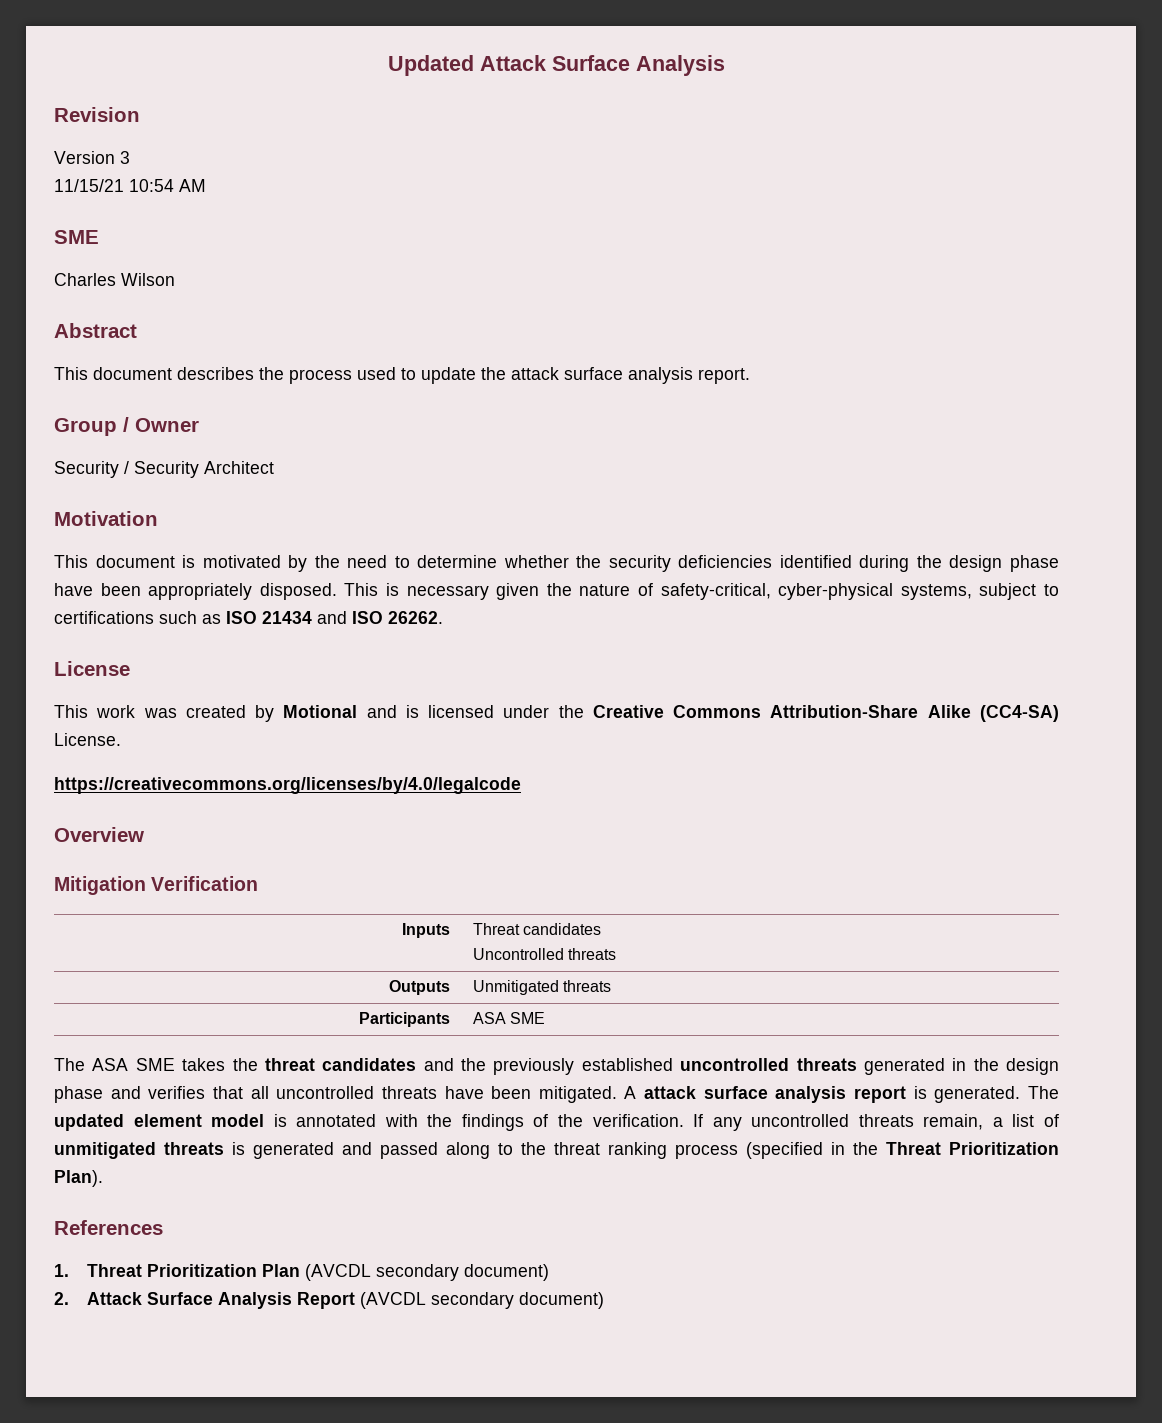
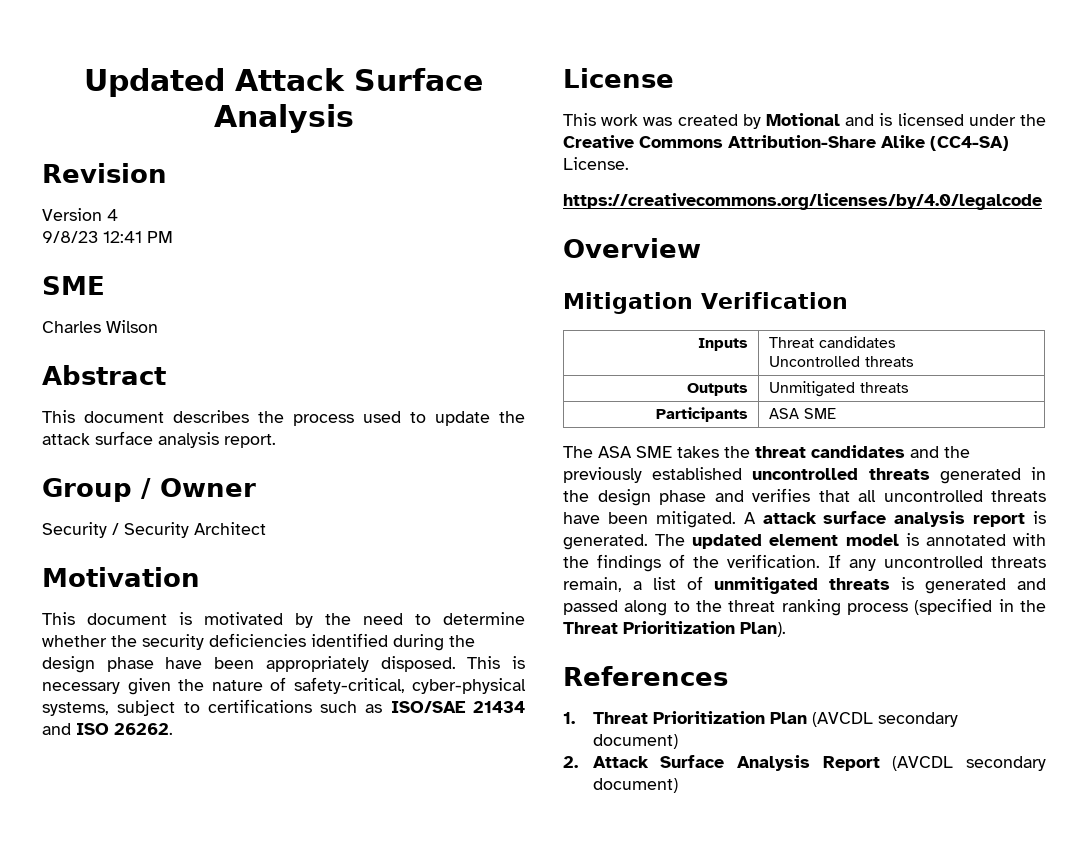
[120,151,130,164] [54,179,206,192] 3 // 11/15/21 10:54 AM -> [107,209,118,221] [42,231,173,243] 4 // 9/8/23 12:41 PM
[226,611,257,624] ISO -> [390,701,466,713] ISO/SAE

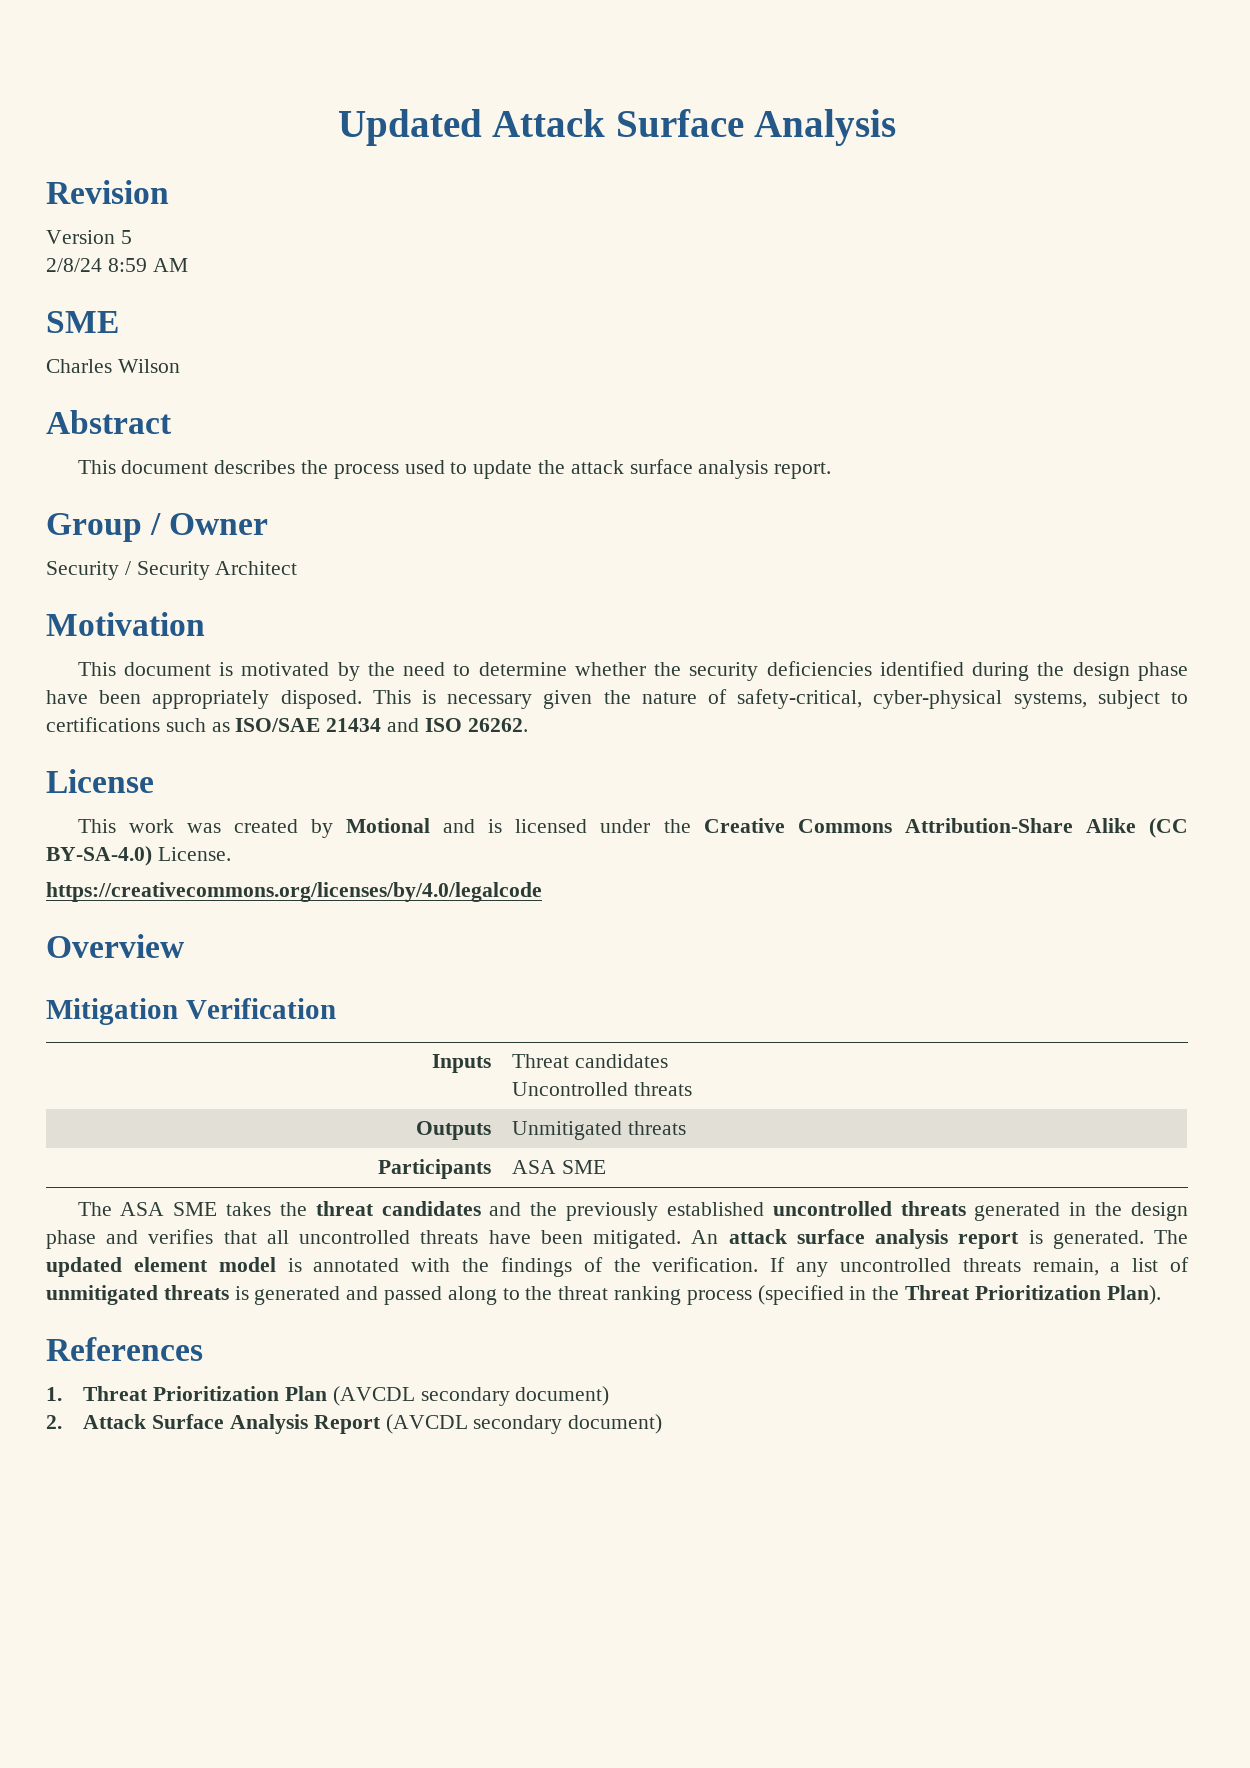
[107,209,118,221] [42,231,173,243] 4 // 9/8/23 12:41 PM -> [120,230,132,244] [46,258,188,272] 5 // 2/8/24 8:59 AM
[930,136,1009,151] (CC4-SA) -> [1149,818,1188,838] [46,846,152,866] (CC BY-SA-4.0)
[743,512,756,524] A -> [691,1230,719,1244] An

